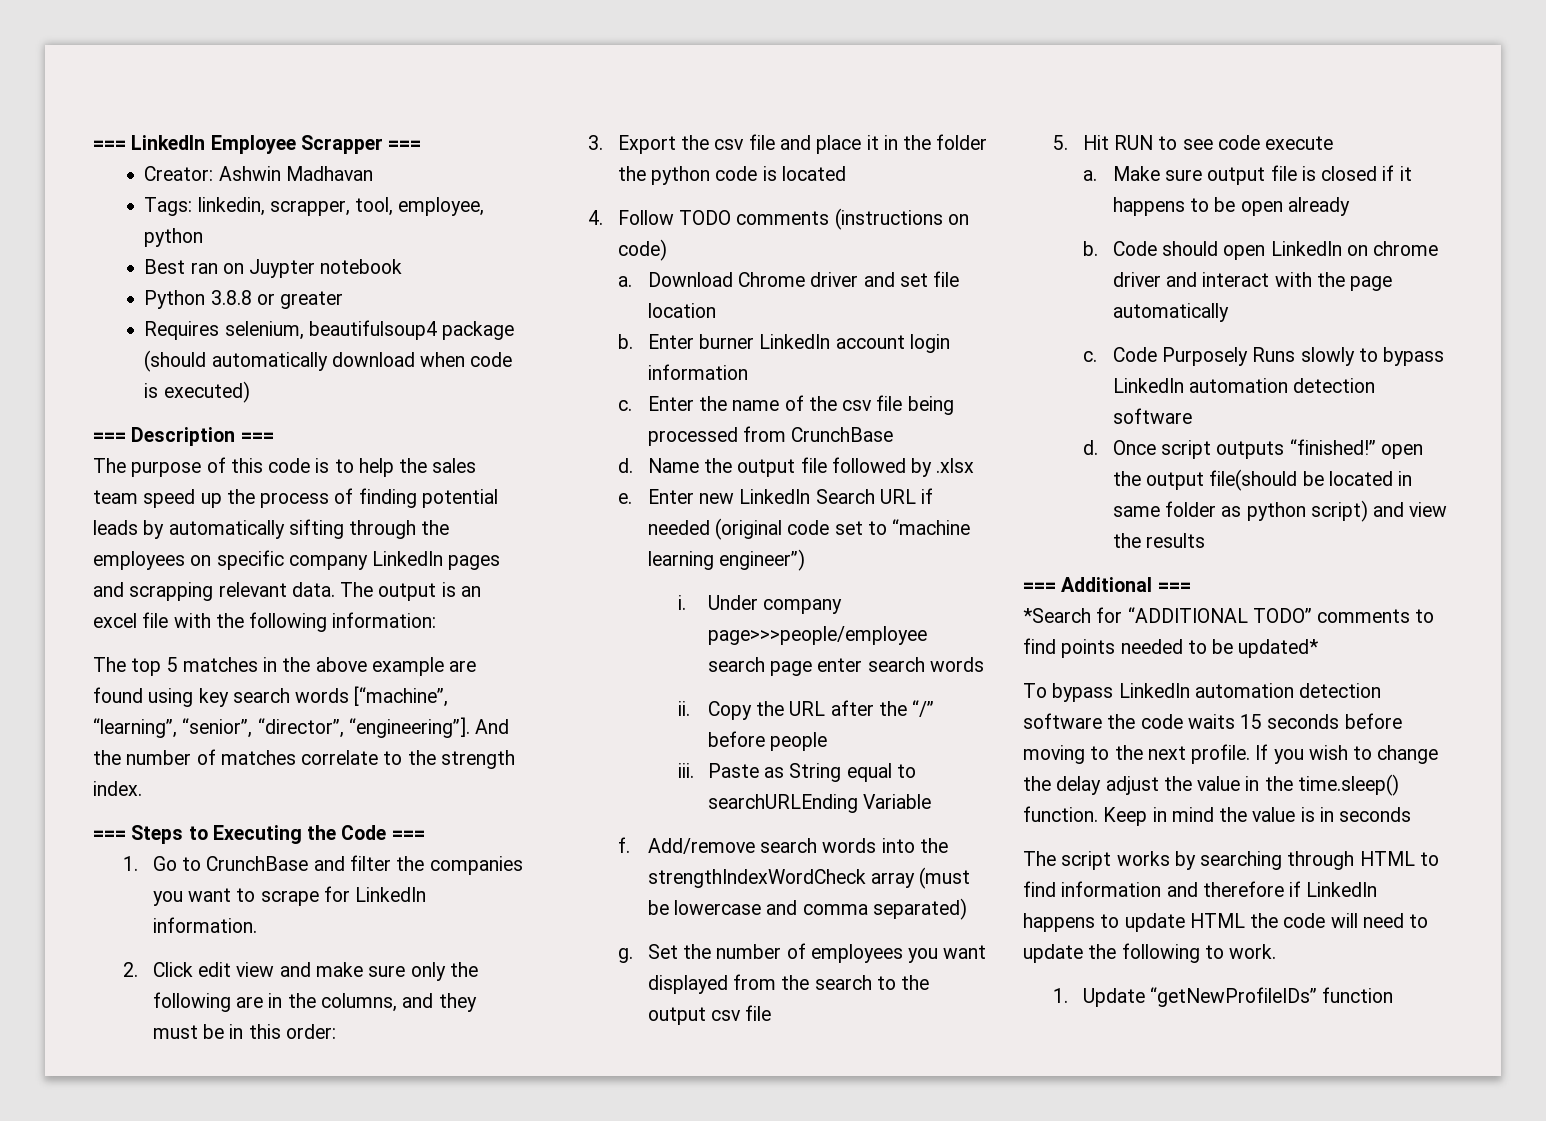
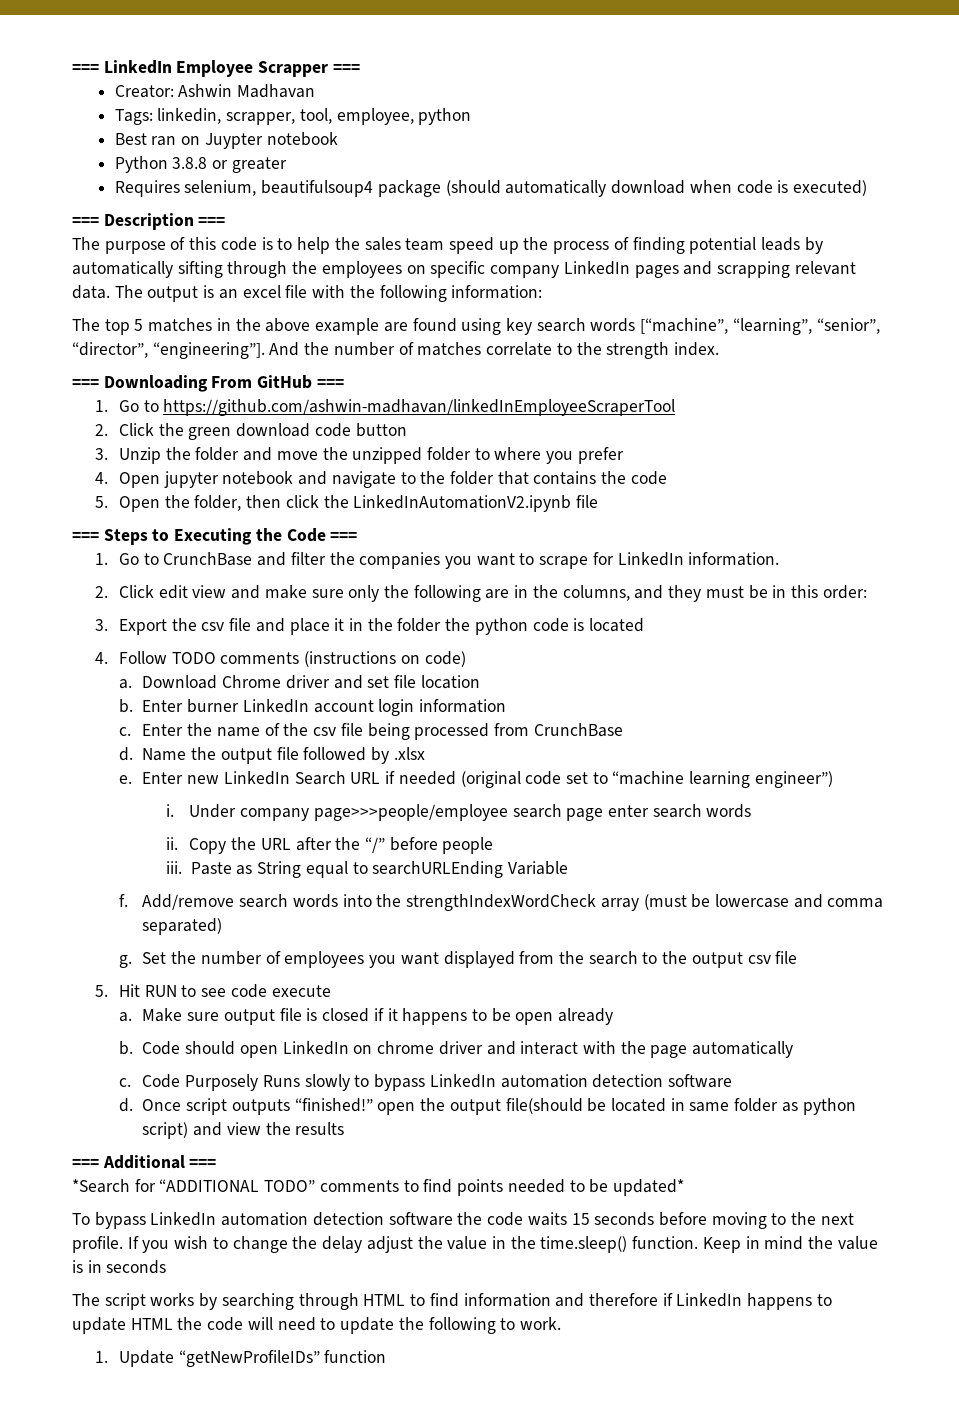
(142, 788) none -> [72,375,344,392] [95,399,676,416] [95,423,407,440] [95,447,624,464] [95,471,667,488] [95,495,599,512] // === Downloading From GitHub === // 1. Go to https://github.com/ashwin-madhavan/linkedInEmployeeScraperTool // 2. Click the green download code button // 3. Unzip the folder and move the unzipped folder to where you prefer // 4. Open jupyter notebook and navigate to the folder that contains the code // 5. Open the folder, then click the LinkedInAutomationV2.ipynb file

